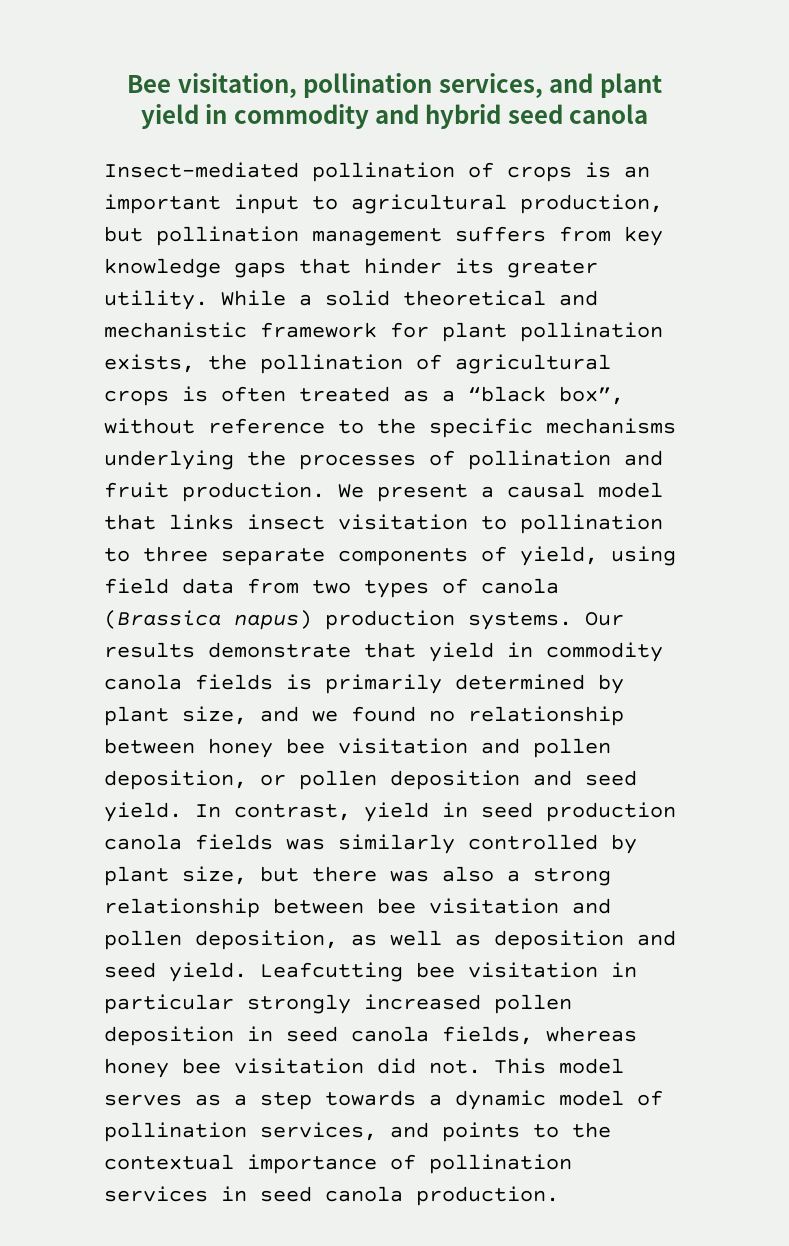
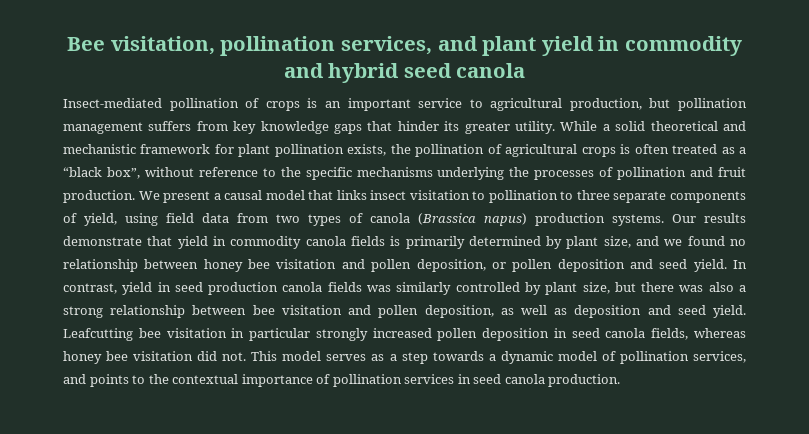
[234,194,299,214] input -> [418,98,463,108] service

